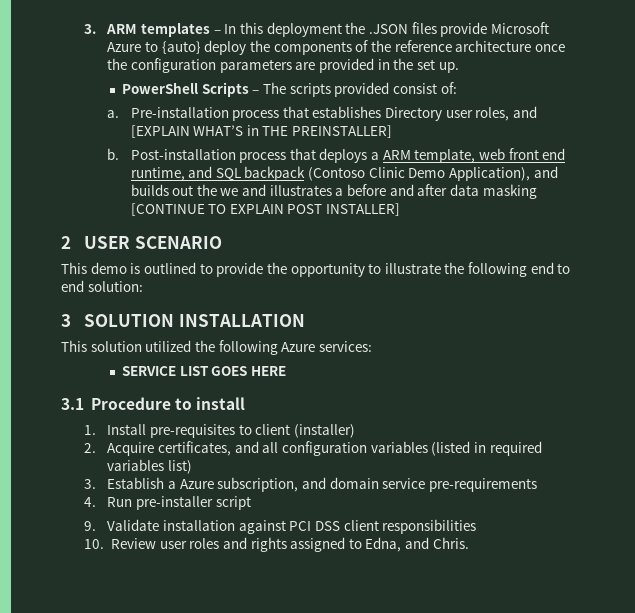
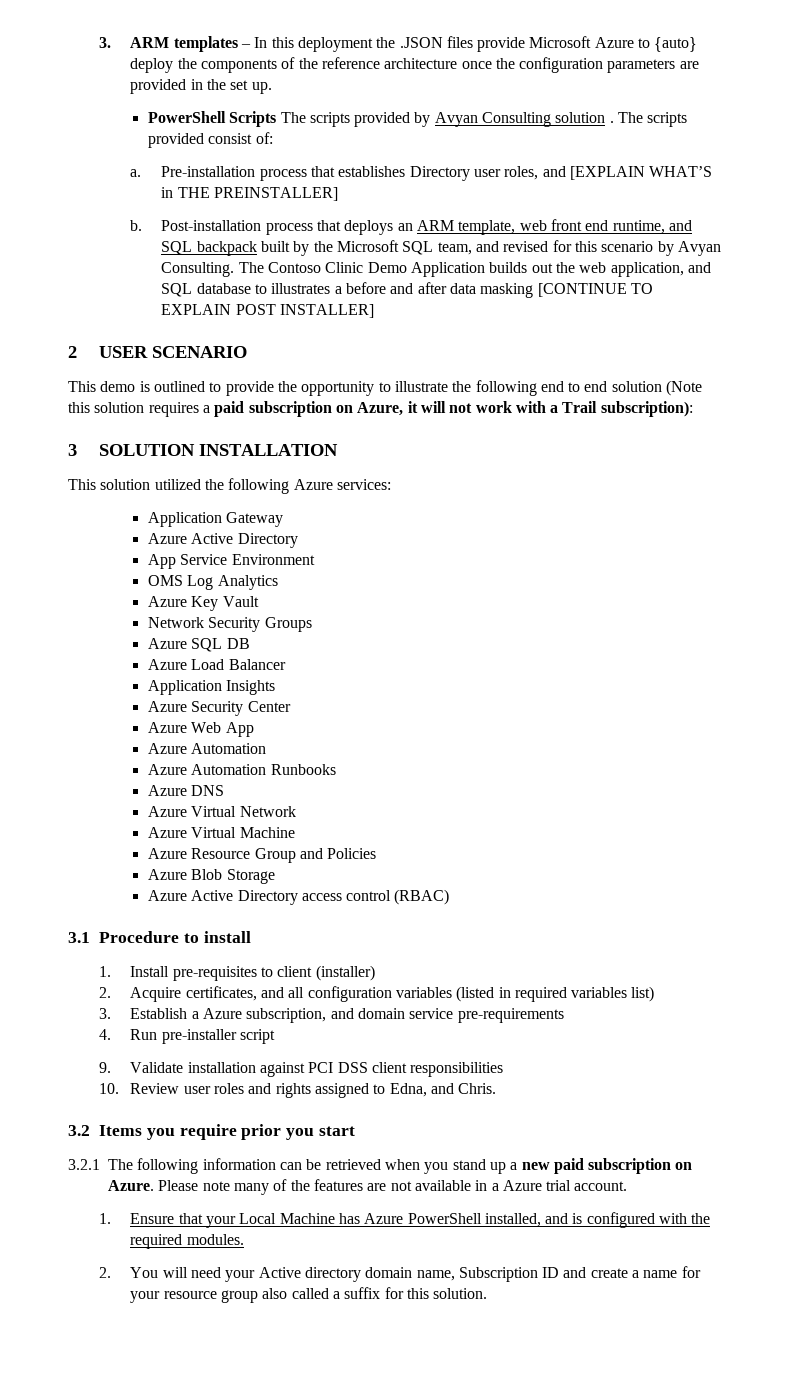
[252,90,260,94] – -> [280,112,614,127] The scripts provided by Avyan Consulting solution .
[371,152,380,160] a -> [397,223,413,231] an
[308,166,558,181] [130,184,267,196] (Contoso Clinic Demo Application), and builds out the we and -> [261,240,721,256] [161,262,711,277] [161,283,268,297] built by the Microsoft SQL team, and revised for this scenario by Avyan Consulting. The Contoso Clinic Demo Application builds out the web application, and SQL database to
[87,281,143,292] solution: -> [611,380,703,396] [68,401,693,417] solution (Note this solution requires a paid subscription on Azure, it will not work with a Trail subscription):
[122,366,287,376] SERVICE LIST GOES HERE -> [147,512,284,527] [147,533,298,548] [147,554,315,569] [147,575,278,590] [147,596,259,611] [147,617,312,632] [147,638,250,652] [147,659,286,670] [147,680,276,695] [147,701,291,716] [147,722,254,737] [147,743,267,754] [147,764,336,775] [147,785,225,796] [147,806,296,817] [147,827,295,838] [147,848,377,863] [147,869,275,884] [147,889,450,905] Application Gateway // Azure Active Directory // App Service Environment // OMS Log Analytics // Azure Key Vault // Network Security Groups // Azure SQL DB // Azure Load Balancer // Application Insights // Azure Security Center // Azure Web App // Azure Automation // Azure Automation Runbooks // Azure DNS // Azure Virtual Network // Azure Virtual Machine // Azure Resource Group and Policies // Azure Blob Storage // Azure Active Directory access control (RBAC)
(469, 543) none -> [68,1124,355,1140] [68,1158,693,1174] [108,1179,628,1195] [99,1212,711,1228] [130,1234,244,1249] [99,1266,701,1282] [130,1287,488,1303] // 3.2 Items you require prior you start // 3.2.1 The following information can be retrieved when you stand up a new paid subscription on Azure. Please note many of the features are not available in a Azure trial account. // 1. Ensure that your Local Machine has Azure PowerShell installed, and is configured with the required modules. // 2. You will need your Active directory domain name, Subscription ID and create a name for your resource group also called a suffix for this solution.

